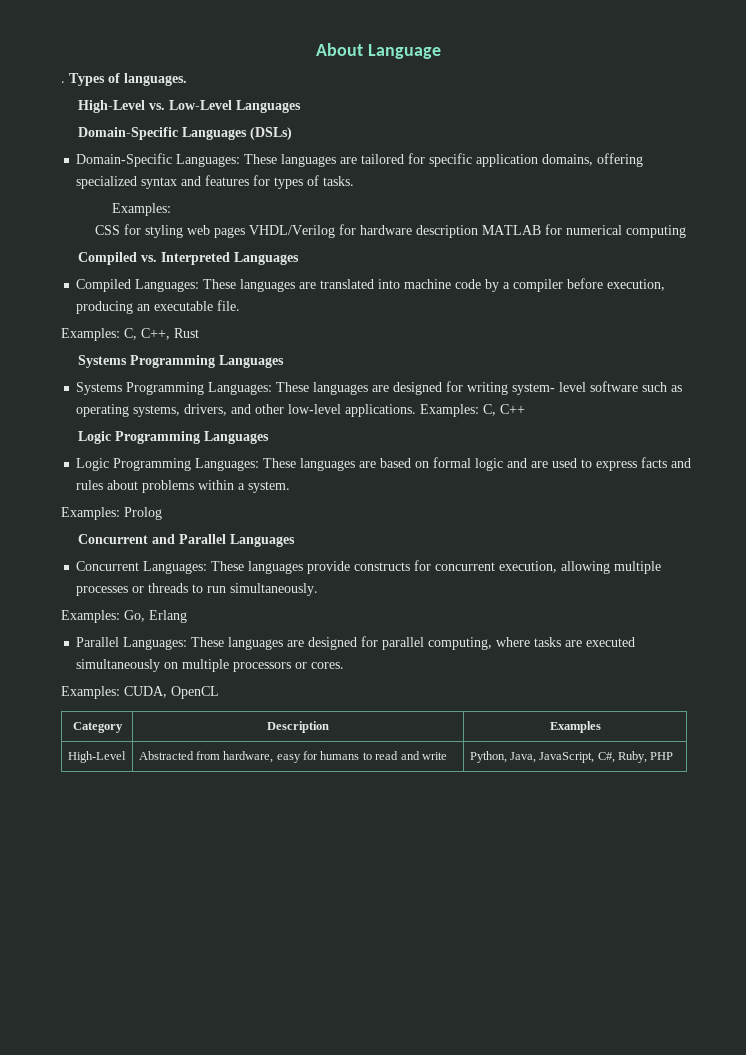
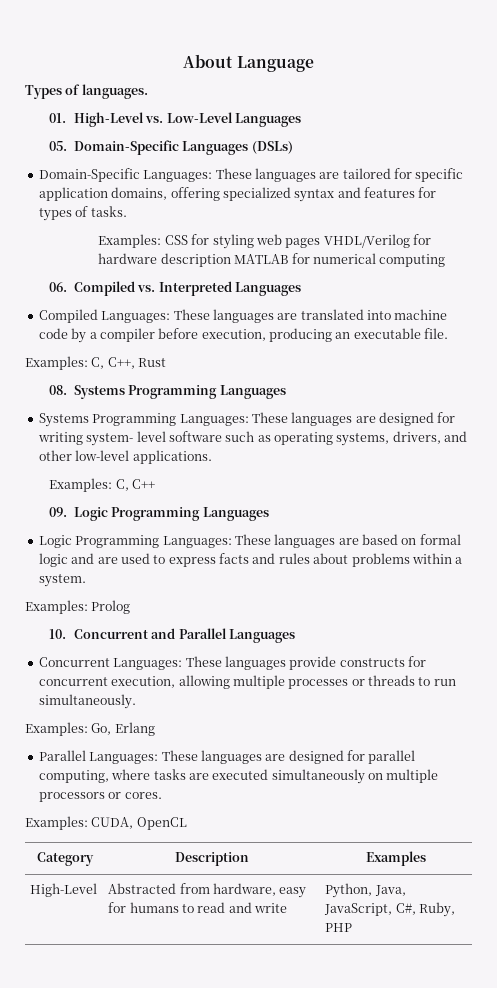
[61,81,65,83] . -> (314, 64) none
(187, 79) none -> [49,113,67,123] 01.
(301, 106) none -> [49,141,68,151] 05.
(171, 209) // -> (162, 241) none
(686, 231) none -> [49,282,68,292] 06.
(199, 333) none -> [49,385,68,395] 08.
(417, 410) none -> (212, 457) //
(526, 409) none -> [49,507,68,517] 09.
(162, 513) none -> [49,629,67,639] 10.

